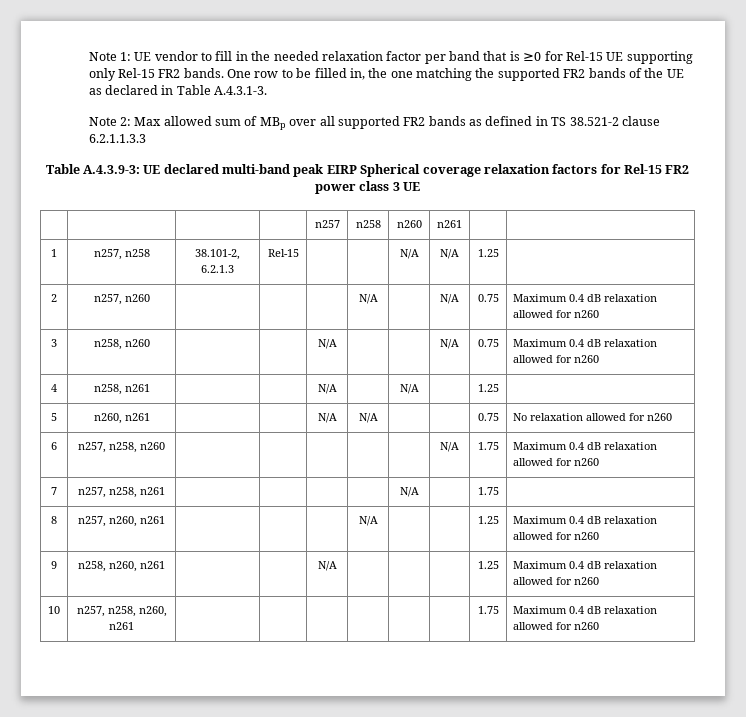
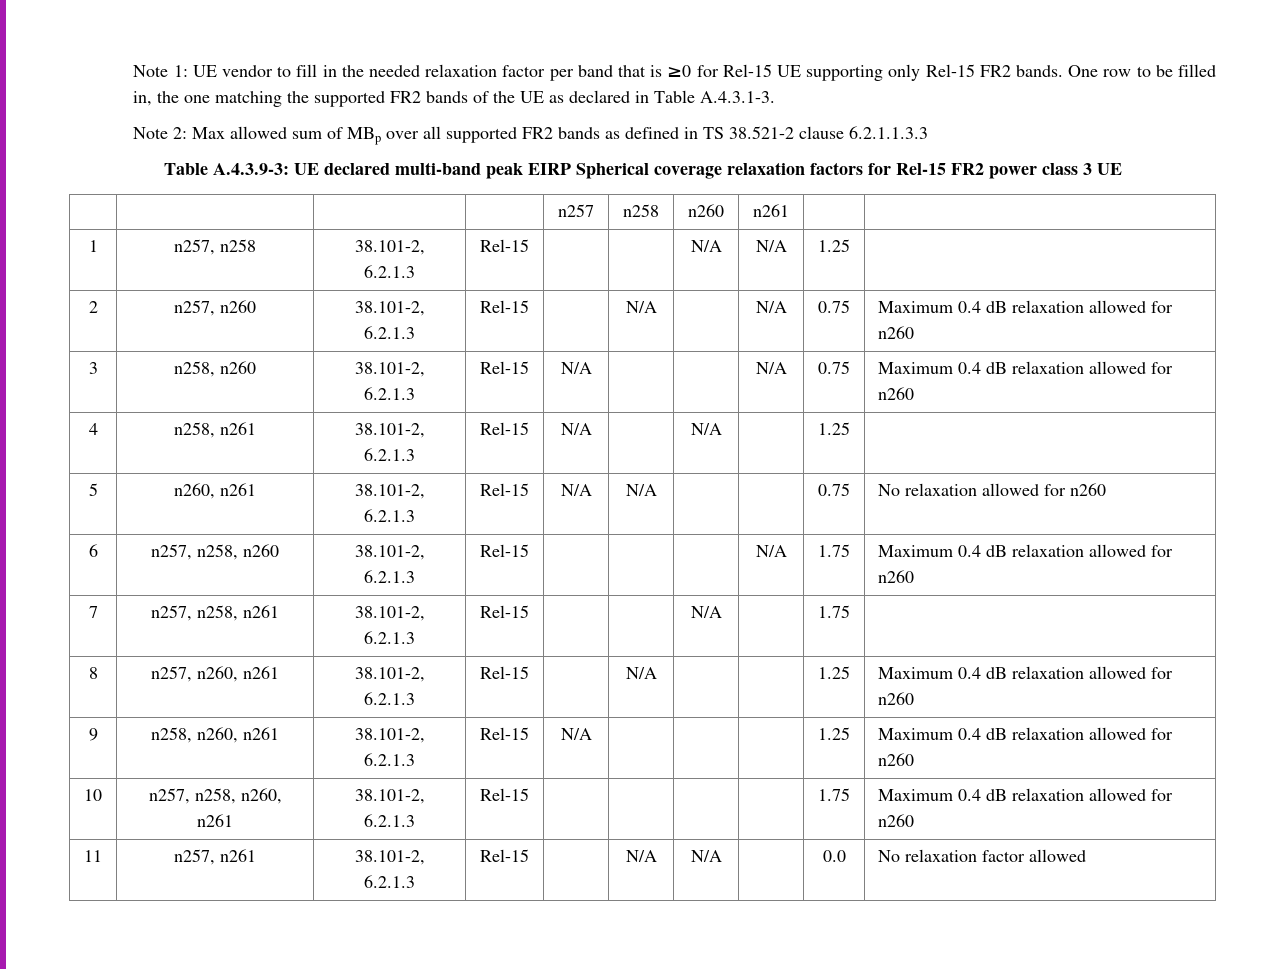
(150, 298) | -> [354,301,425,316] [364,326,415,339] [480,300,529,313] 38.101-2, 6.2.1.3 | Rel-15
(150, 343) | -> [354,362,425,377] [364,387,415,400] [480,361,529,374] 38.101-2, 6.2.1.3 | Rel-15
(150, 388) | -> [354,423,425,438] [364,448,415,461] [480,422,529,435] 38.101-2, 6.2.1.3 | Rel-15
(150, 417) | -> [354,484,425,499] [364,509,415,522] [480,483,529,496] 38.101-2, 6.2.1.3 | Rel-15
(165, 446) | -> [354,545,425,560] [364,570,415,583] [480,544,529,557] 38.101-2, 6.2.1.3 | Rel-15
(165, 491) | -> [354,606,425,621] [364,631,415,644] [480,605,529,618] 38.101-2, 6.2.1.3 | Rel-15
(165, 520) | -> [354,667,425,682] [364,692,415,705] [480,666,529,679] 38.101-2, 6.2.1.3 | Rel-15
(165, 565) | -> [354,728,425,743] [364,753,415,766] [480,727,529,740] 38.101-2, 6.2.1.3 | Rel-15
[477,606,499,614] [513,606,658,614] [513,622,600,630] | | | | | | 1.75 | Maximum 0.4 dB relaxation allowed for n260 -> [354,789,425,804] [364,814,415,827] [480,788,529,801] [818,788,850,801] [878,788,1174,801] [878,814,915,827] [84,850,102,862] [174,849,256,865] [354,850,425,865] [364,875,415,888] [480,849,529,862] [625,850,657,862] [690,850,722,862] [822,850,846,862] [878,849,1087,862] 38.101-2, 6.2.1.3 | Rel-15 | | | | | 1.75 | Maximum 0.4 dB relaxation allowed for n260 // 11 | n257, n261 | 38.101-2, 6.2.1.3 | Rel-15 | | N/A | N/A | | 0.0 | No relaxation factor allowed

